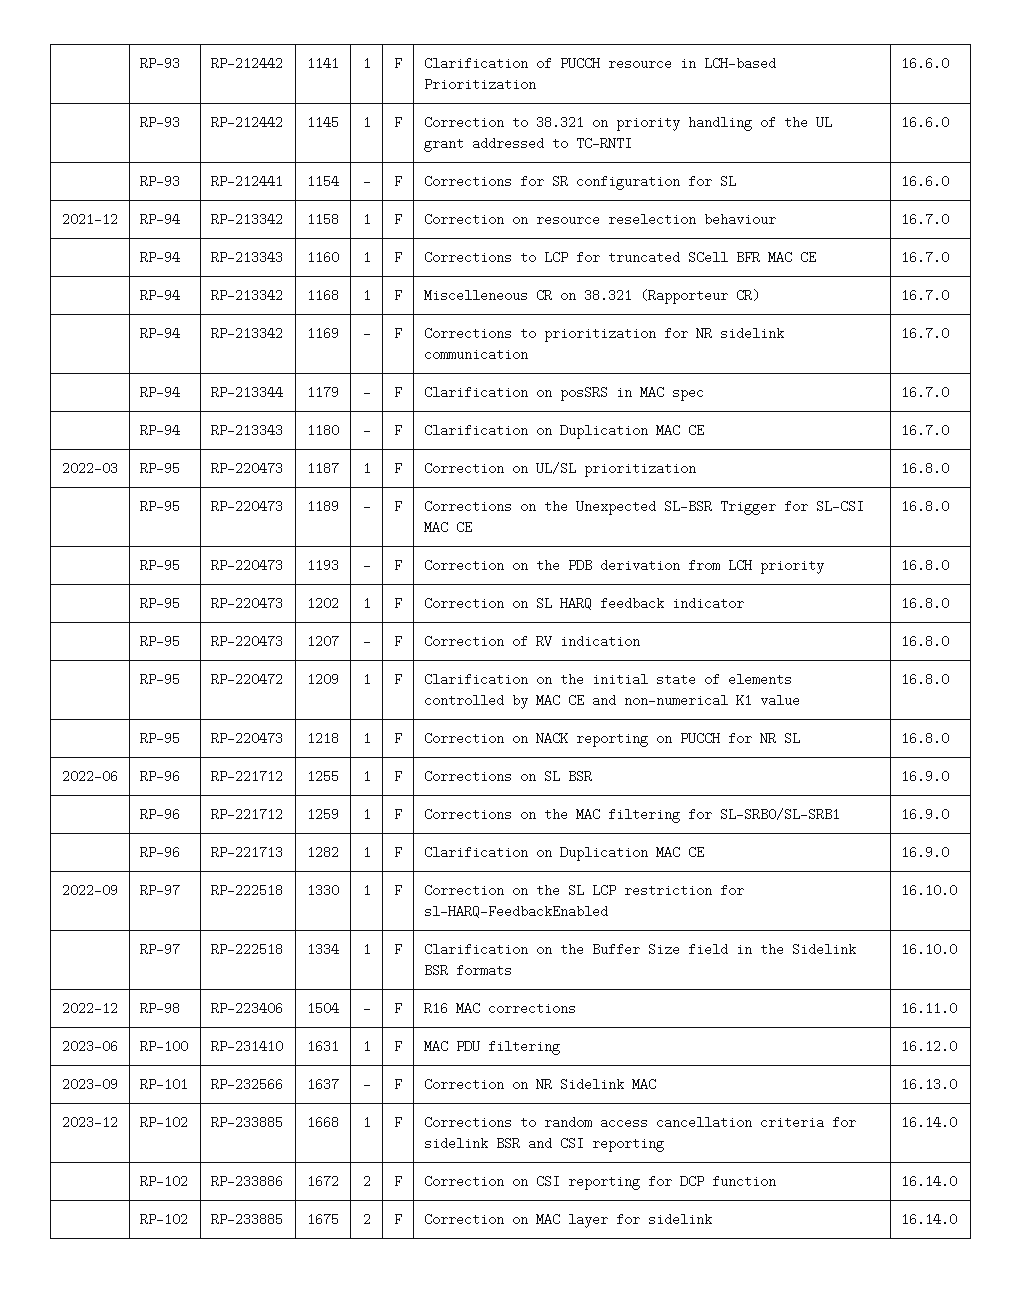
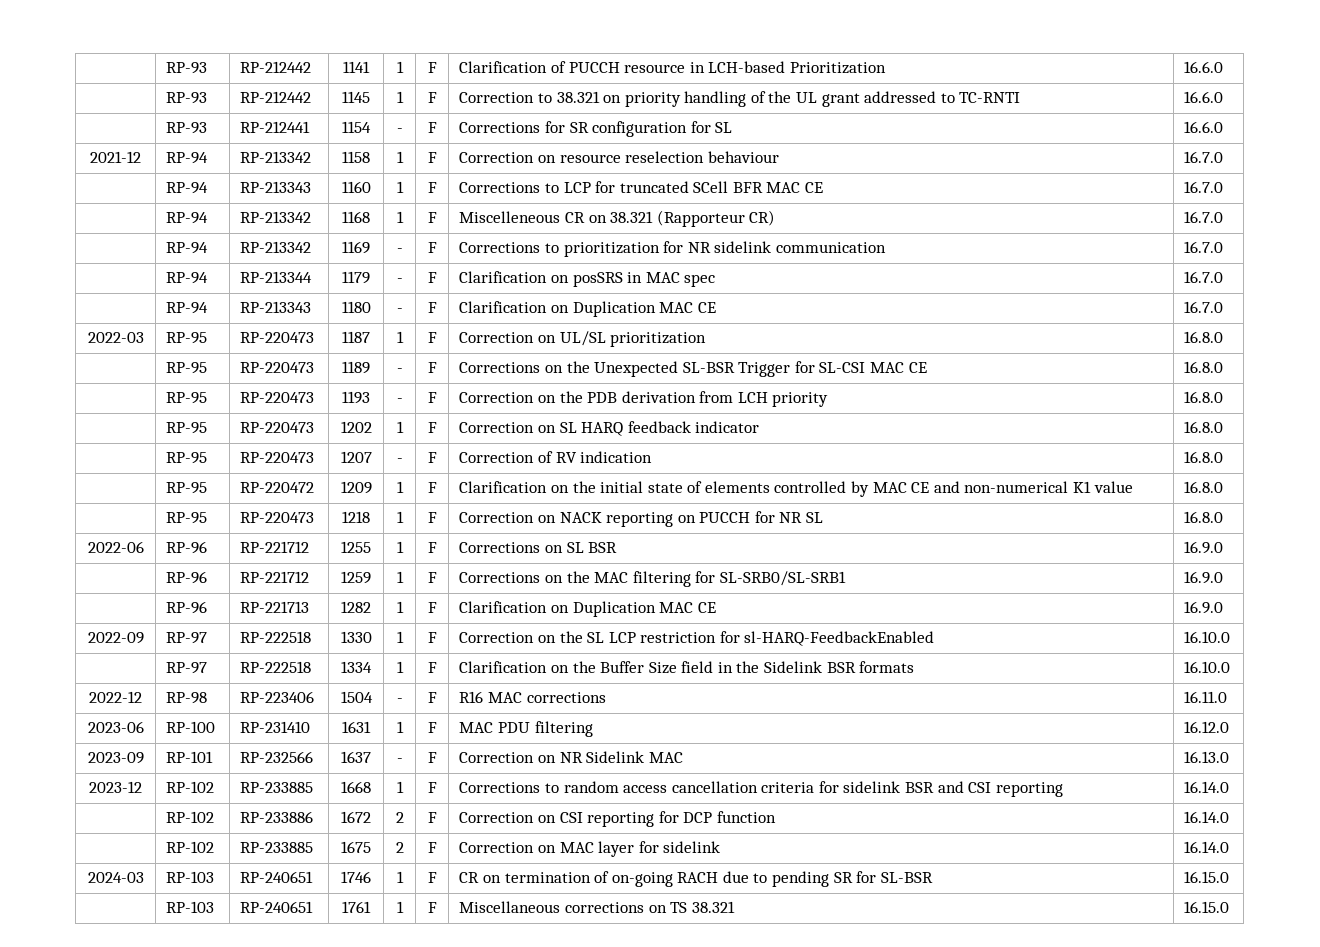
(958, 1219) none -> [87,872,144,883] [166,871,215,883] [240,871,314,883] [341,871,371,883] [396,871,404,883] [427,872,437,883] [459,871,933,887] [1184,871,1230,883] [166,901,215,913] [240,901,314,913] [342,901,371,913] [396,901,404,913] [427,902,437,913] [459,901,735,913] [1184,901,1230,913] // 2024-03 | RP-103 | RP-240651 | 1746 | 1 | F | CR on termination of on-going RACH due to pending SR for SL-BSR | 16.15.0 // | RP-103 | RP-240651 | 1761 | 1 | F | Miscellaneous corrections on TS 38.321 | 16.15.0

